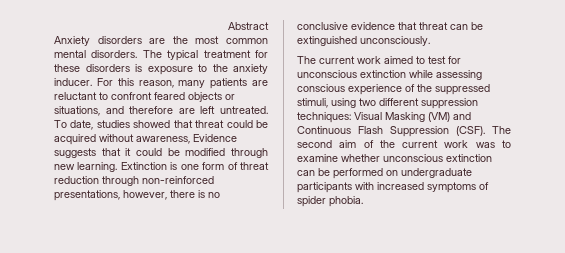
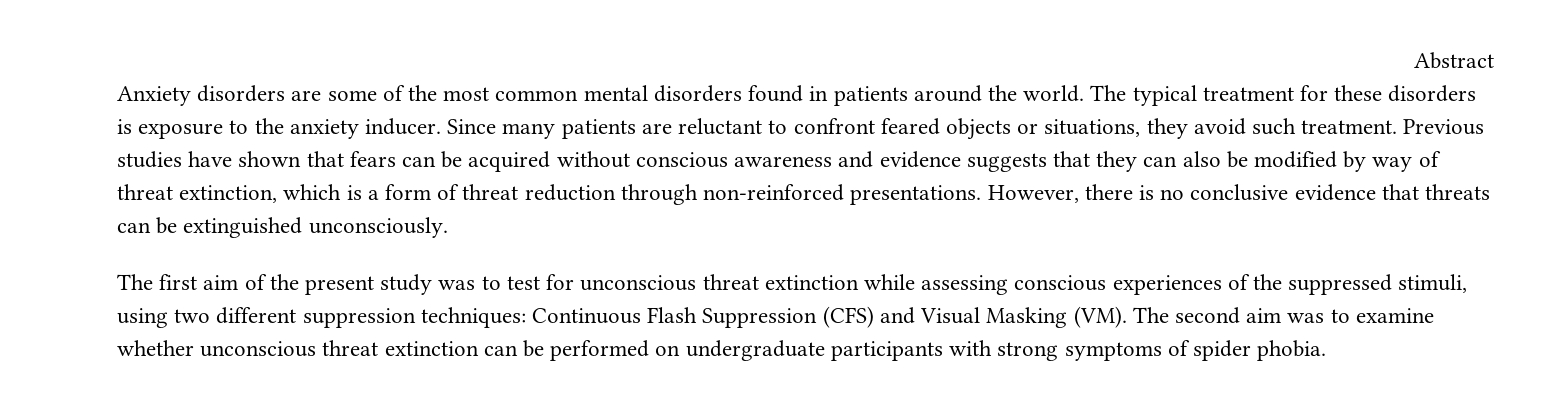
(166, 41) none -> [327,85,405,101] some of
[91,50,138,58] disorders. -> [653,85,1085,106] disorders found in patients around the world.
[96,78,174,88] For this reason, -> [447,119,497,134] Since
[105,106,268,114] [54,120,268,130] [54,134,237,145] [54,148,268,158] [54,162,199,172] and therefore are left untreated. To date, studies showed that threat could be acquired without awareness, Evidence suggests that it could be modified through new learning. Extinction is one -> [1146,118,1485,139] [117,151,1441,172] [117,184,379,203] they avoid such treatment. Previous studies have shown that fears can be acquired without conscious awareness and evidence suggests that they can also be modified by way of threat extinction, which is a
[54,190,167,201] presentations, however, -> [850,185,1079,205] presentations. However,
[419,22,448,30] threat -> [1424,184,1490,200] threats
[319,56,413,64] current work aimed -> [159,274,476,295] first aim of the present study was
(357, 74) none -> [702,274,759,290] threat
[348,84,402,95] experience -> [1112,275,1222,295] experiences
[354,112,471,122] [297,126,511,137] [297,140,469,148] Visual Masking (VM) and Continuous Flash Suppression (CSF). The second aim of the current work -> [532,306,1282,328] Continuous Flash Suppression (CFS) and Visual Masking (VM). The second aim
(443, 158) none -> [322,340,379,356] threat
[377,182,424,190] increased -> [997,342,1059,361] strong

